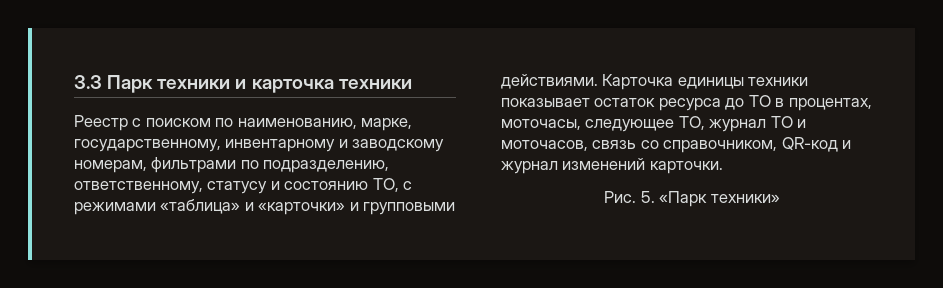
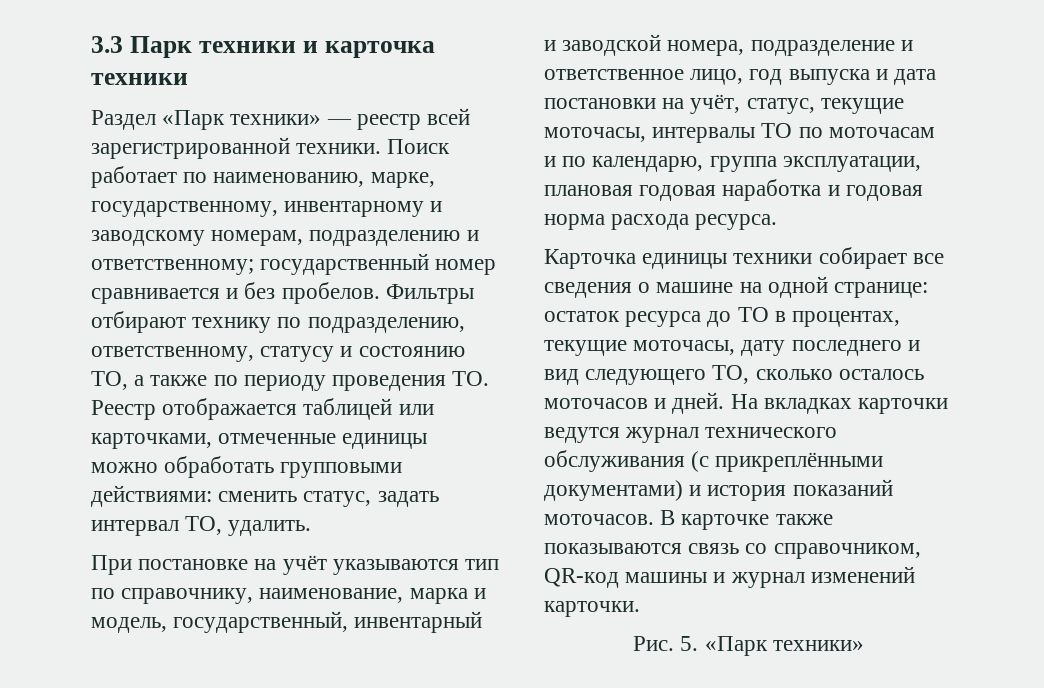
[74,115,211,131] Реестр с поиском -> [91,108,471,130] [91,137,451,159] [91,166,177,188] Раздел «Парк техники» — реестр всей зарегистрированной техники. Поиск работает
[151,157,237,173] фильтрами -> [309,230,479,246] [91,253,497,275] [91,282,474,304] [91,311,272,333] подразделению и ответственному; государственный номер сравнивается и без пробелов. Фильтры отбирают технику
[403,181,413,190] [74,199,456,215] [501,74,809,90] [501,98,590,107] с режимами «таблица» и «карточки» и групповыми действиями. Карточка единицы техники показывает -> [134,371,490,391] [91,398,434,420] [91,433,428,449] [91,456,403,478] [91,485,439,507] [91,516,312,536] [91,555,500,575] [91,588,486,604] [91,611,483,633] [544,34,913,56] [544,69,937,85] [544,94,904,114] [544,123,935,143] [544,156,921,172] [544,179,923,201] [544,214,778,230] [544,247,944,269] [544,276,929,298] а также по периоду проведения ТО. Реестр отображается таблицей или карточками, отмеченные единицы можно обработать групповыми действиями: сменить статус, задать интервал ТО, удалить. // При постановке на учёт указываются тип по справочнику, наименование, марка и модель, государственный, инвентарный и заводской номера, подразделение и ответственное лицо, год выпуска и дата постановки на учёт, статус, текущие моточасы, интервалы ТО по моточасам и по календарю, группа эксплуатации, плановая годовая наработка и годовая норма расхода ресурса. // Карточка единицы техники собирает все сведения о машине на одной странице:
[501,116,807,132] [501,140,588,151] моточасы, следующее ТО, журнал ТО и моточасов, -> [544,340,920,356] [544,365,924,385] [544,392,949,414] [544,427,838,443] [544,450,884,472] [544,479,893,501] [544,510,833,530] [544,543,682,554] текущие моточасы, дату последнего и вид следующего ТО, сколько осталось моточасов и дней. На вкладках карточки ведутся журнал технического обслуживания (с прикреплёнными документами) и история показаний моточасов. В карточке также показываются
(838, 144) none -> [625,572,708,583] машины

